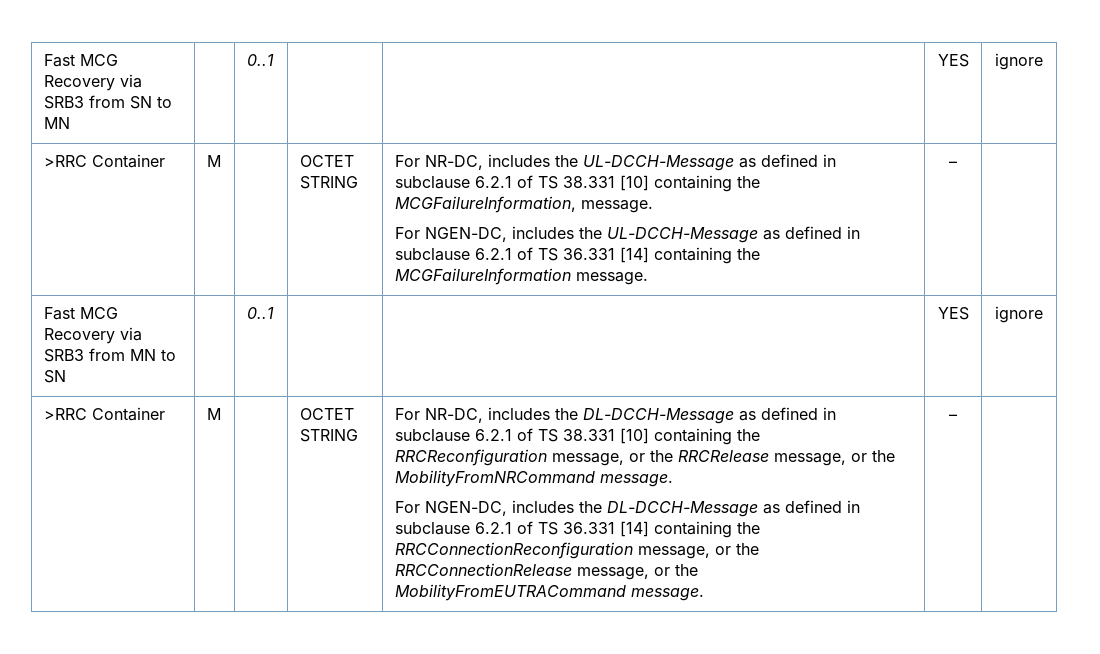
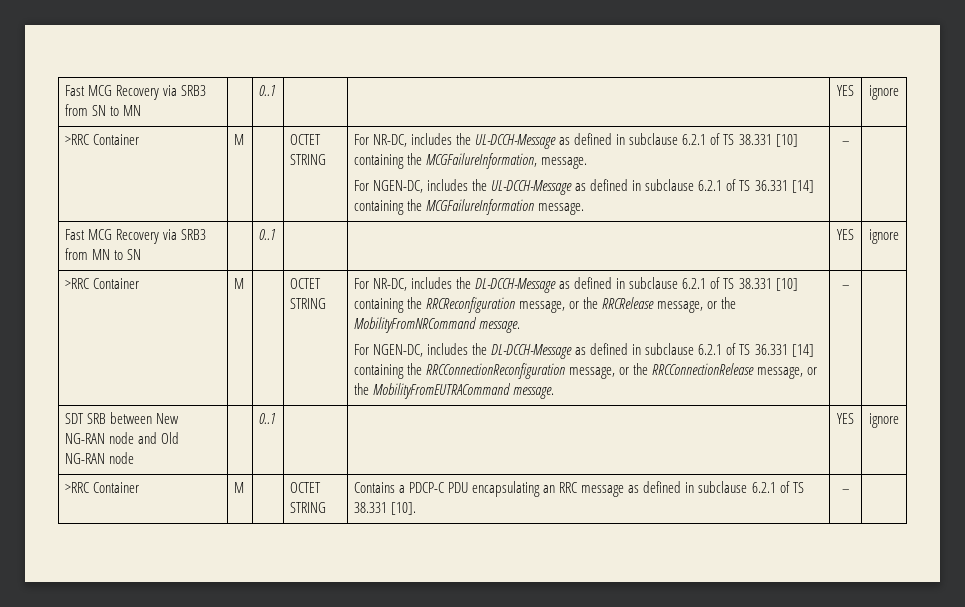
(957, 417) none -> [64,412,180,424] [64,432,180,444] [64,452,134,464] [258,413,276,424] [837,413,854,424] [869,413,899,428] [64,482,139,493] [233,482,244,493] [289,482,321,493] [289,502,326,513] [353,481,804,497] [353,502,416,515] [841,489,850,493] // SDT SRB between New NG-RAN node and Old NG-RAN node | | 0..1 | | | YES | ignore // >RRC Container | M | | OCTET STRING | Contains a PDCP-C PDU encapsulating an RRC message as defined in subclause 6.2.1 of TS 38.331 [10]. | – |

